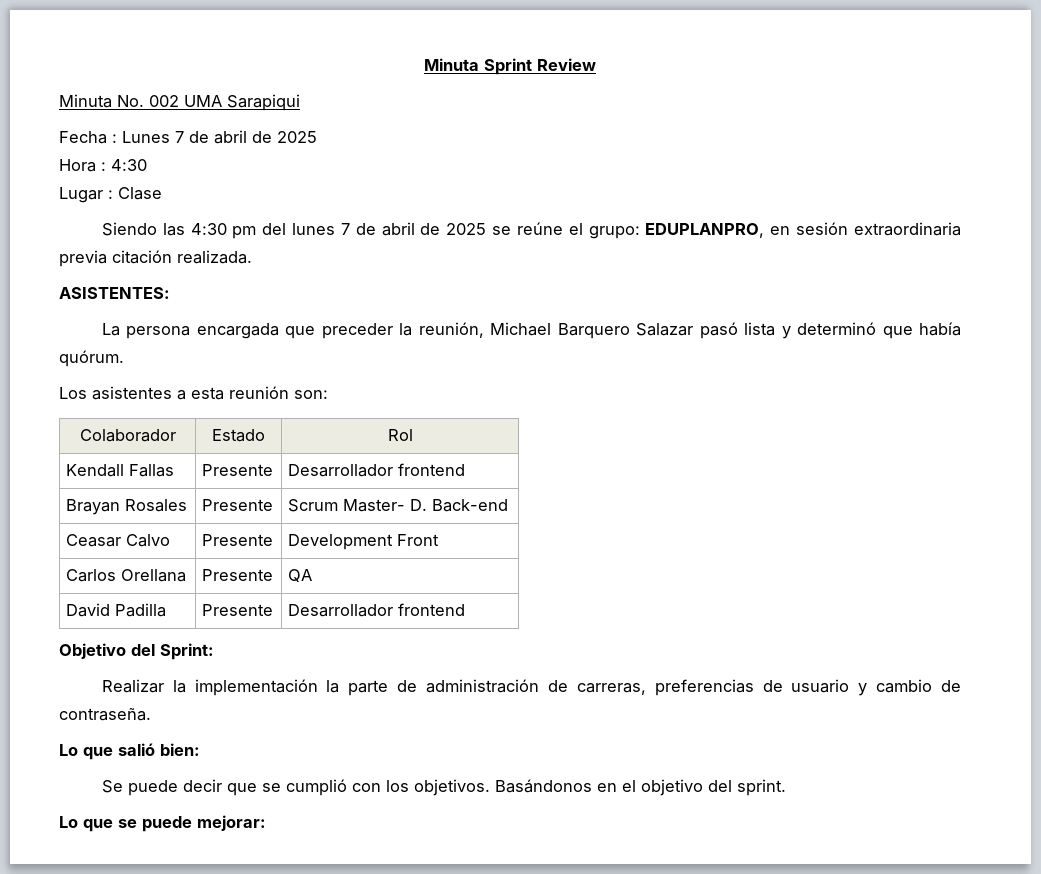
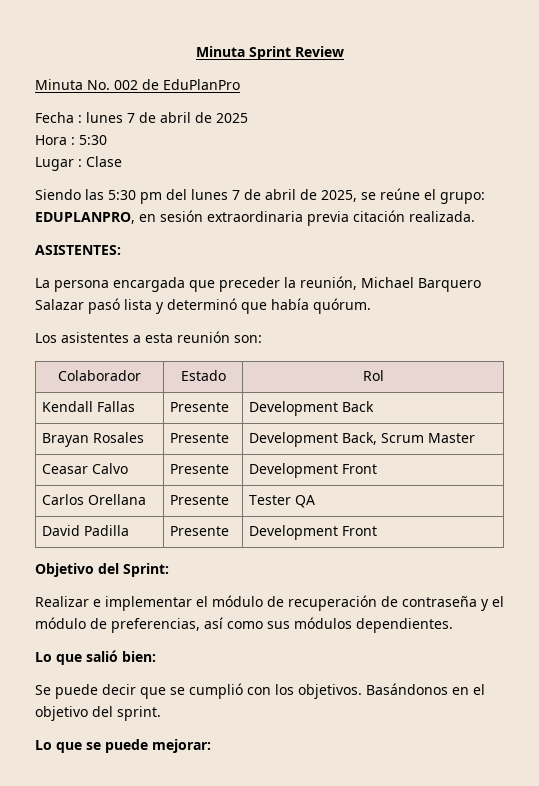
[184,94,300,111] UMA Sarapiqui -> [142,79,240,90] de EduPlanPro
[122,131,170,143] Lunes -> [86,112,123,123] lunes
[111,159,147,171] 4:30 -> [79,135,107,145] 5:30
[190,223,227,235] 4:30 -> [108,190,136,200] 5:30
[446,223,487,235] 2025 -> [321,190,357,202] 2025,
[287,463,465,477] Desarrollador frontend -> [249,401,375,416] Development Back
[287,499,508,512] Scrum Master- D. Back-end -> [249,432,476,447] Development Back, Scrum Master
(273, 575) none -> [249,495,292,505] Tester
[287,603,465,617] Desarrollador frontend -> [249,525,378,540] Development Front
[172,679,962,696] [59,707,151,721] la implementación la parte de administración de carreras, preferencias de usuario y cambio de contraseña. -> [93,595,504,611] [35,617,453,633] e implementar el módulo de recuperación de contraseña y el módulo de preferencias, así como sus módulos dependientes.

